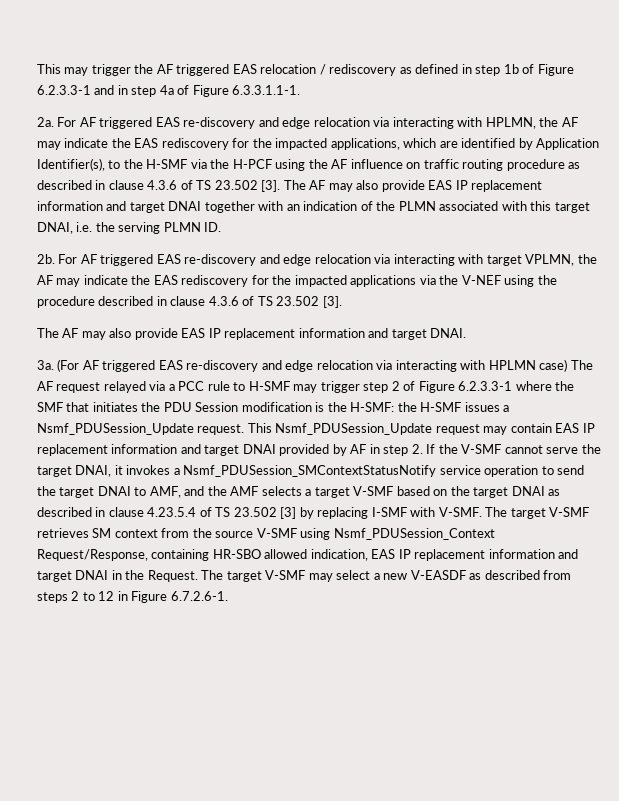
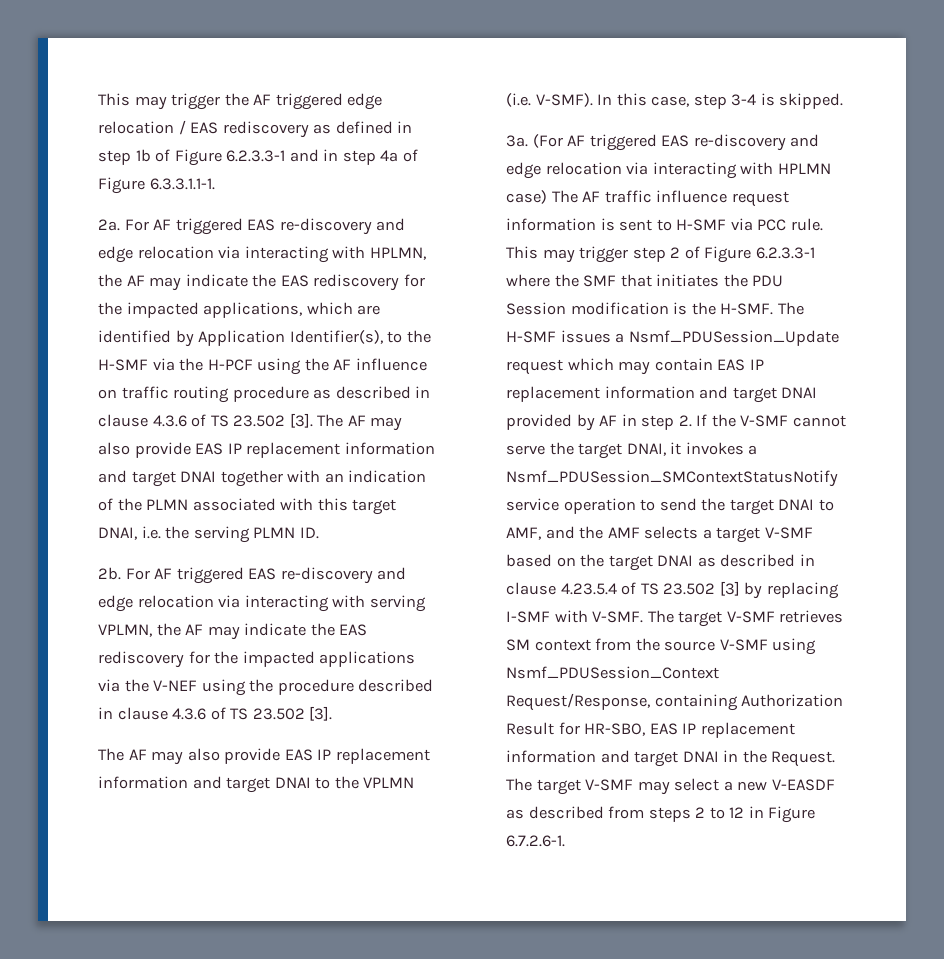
[232,64,257,74] EAS -> [347,93,383,110] edge
(326, 69) none -> [190,122,219,134] EAS
[486,255,522,266] target -> [369,595,426,612] serving
[430,328,467,338] DNAI. -> [274,776,415,789] [506,93,844,109] DNAI to the VPLMN (i.e. V-SMF). In this case, step 3-4 is skipped.
[56,381,290,393] request relayed via a PCC rule to H-SMF -> [604,190,789,207] [506,218,823,231] [506,246,539,259] traffic influence request information is sent to H-SMF via PCC rule. This
[350,402,417,412] H-SMF: the -> [720,302,804,315] H-SMF. The
[197,423,480,435] request. This Nsmf_PDUSession_Update request -> [506,358,614,375] request which
[212,549,368,561] HR-SBO allowed indication, -> [741,694,844,707] [506,722,646,736] Authorization Result for HR-SBO,

